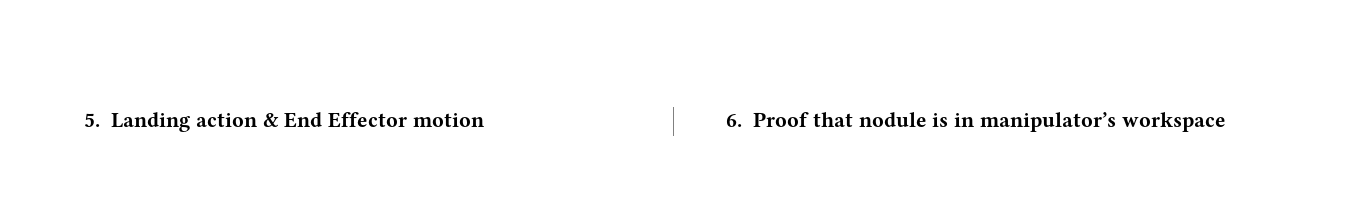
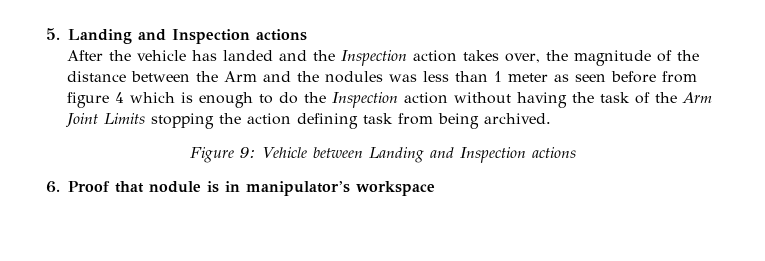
[195,112,485,128] action & End Effector motion -> [137,29,307,44] [67,50,700,66] [67,71,698,83] [67,92,713,108] [66,113,552,129] [189,147,576,163] and Inspection actions // After the vehicle has landed and the Inspection action takes over, the magnitude of the distance between the Arm and the nodules was less than 1 meter as seen before from figure 4 which is enough to do the Inspection action without having the task of the Arm Joint Limits stopping the action defining task from being archived. // Figure 9: Vehicle between Landing and Inspection actions

